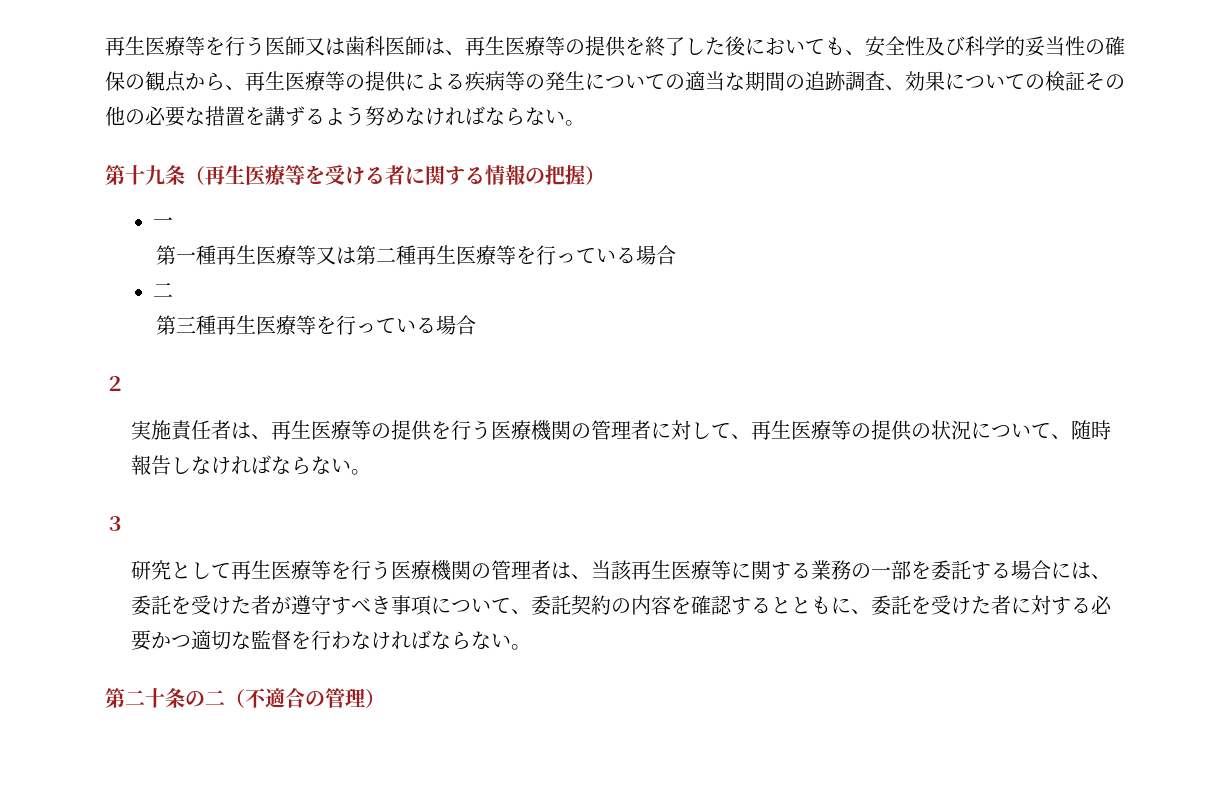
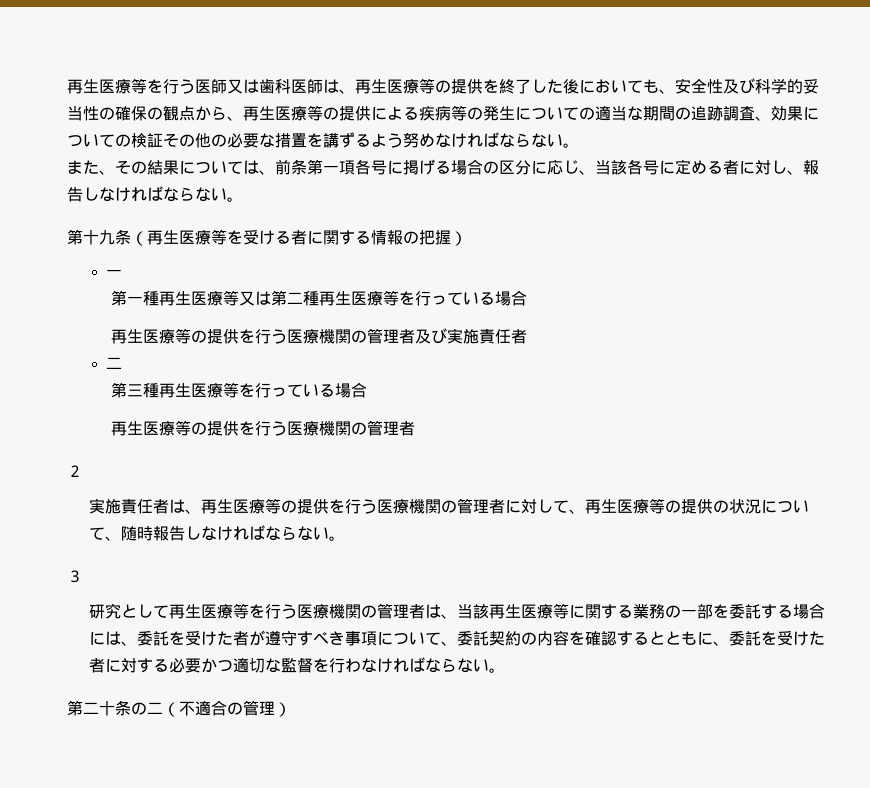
(585, 123) none -> [67,159,819,175] [67,186,243,202] // また、その結果については、前条第一項各号に掲げる場合の区分に応じ、当該各号に定める者に対し、報告しなければならない。
(677, 255) none -> [110,328,527,344] // 再生医療等の提供を行う医療機関の管理者及び実施責任者
(477, 325) none -> [110,420,415,436] // 再生医療等の提供を行う医療機関の管理者

